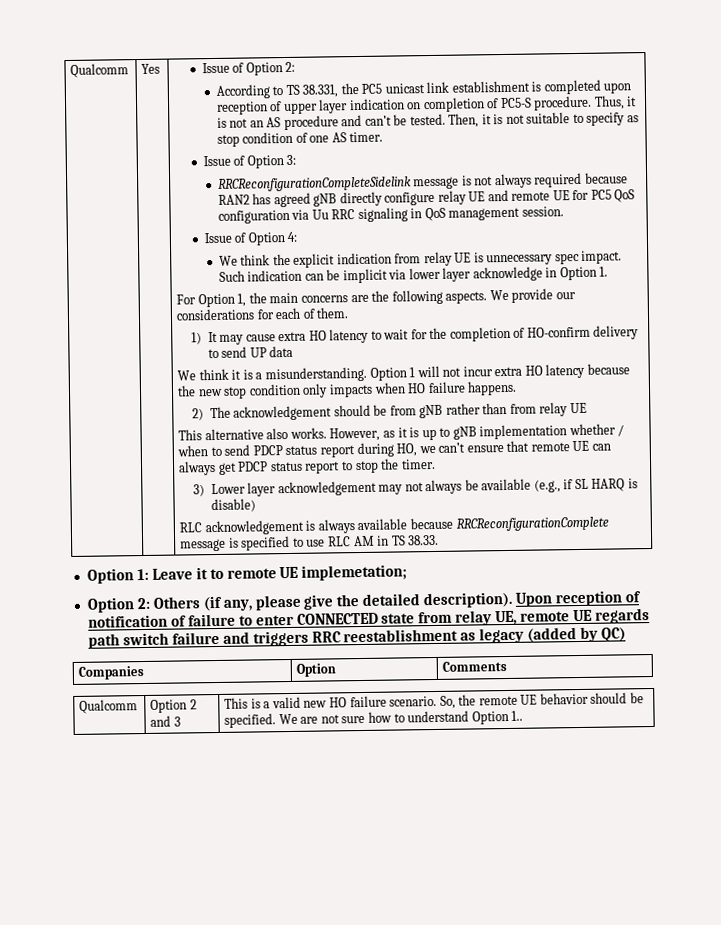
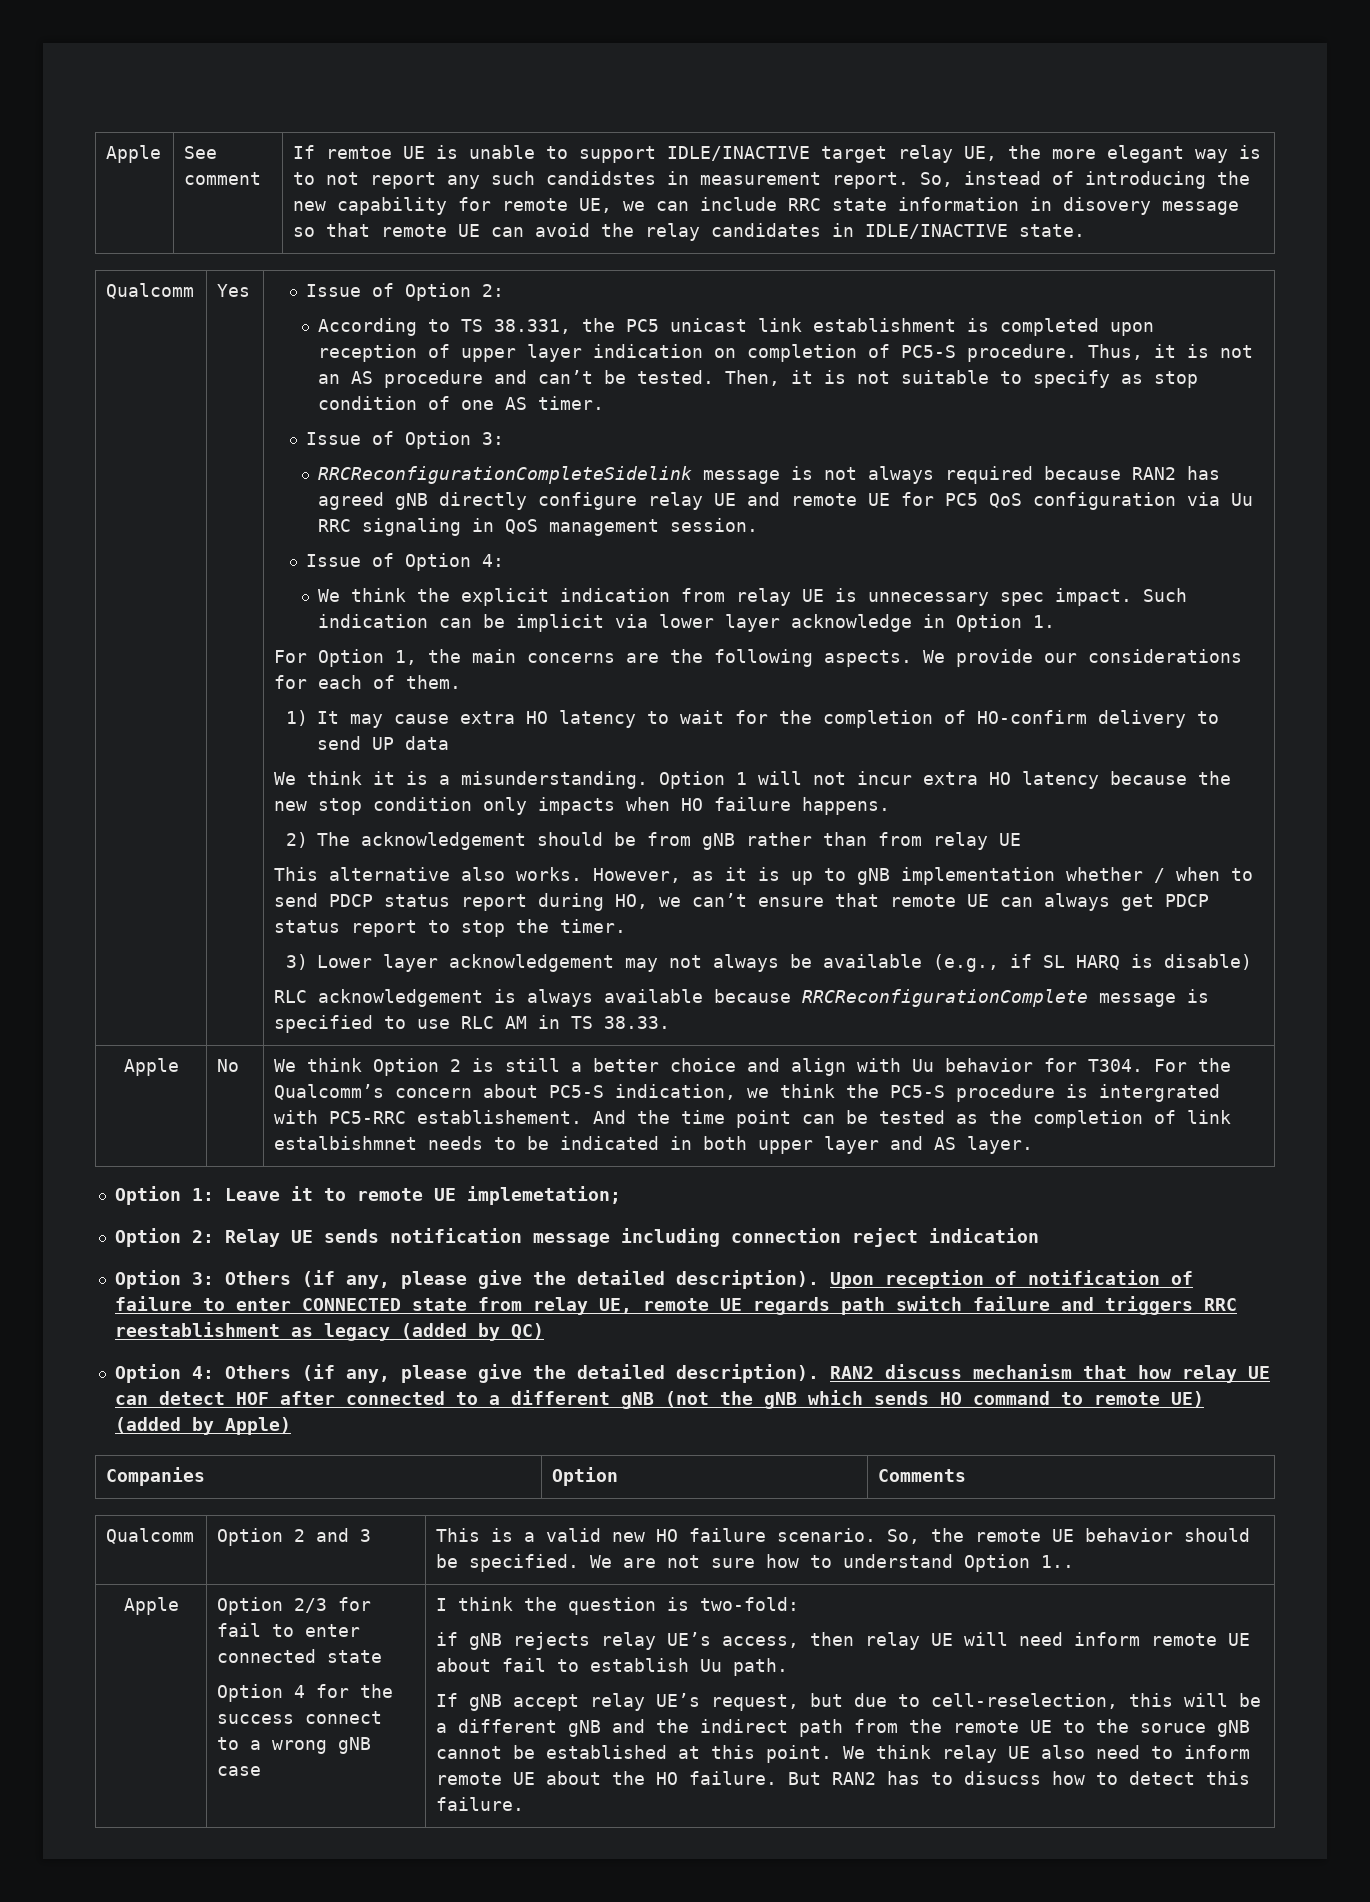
(70, 70) none -> [106,145,162,163] [184,146,218,159] [184,172,262,185] [293,145,1262,163] [293,171,1251,189] [293,197,1240,215] [293,223,1086,241] Apple | See comment | If remtoe UE is unable to support IDLE/INACTIVE target relay UE, the more elegant way is to not report any such candidstes in measurement report. So, instead of introducing the new capability for remote UE, we can include RRC state information in disovery message so that remote UE can avoid the relay candidates in IDLE/INACTIVE state. //
(440, 540) none -> [123,1058,179,1076] [217,1059,240,1072] [274,1058,1232,1076] [274,1084,1221,1102] [274,1110,1232,1128] [274,1136,1034,1154] // Apple | No | We think Option 2 is still a better choice and align with Uu behavior for T304. For the Qualcomm’s concern about PC5-S indication, we think the PC5-S procedure is intergrated with PC5-RRC establishement. And the time point can be tested as the completion of link estalbishmnet needs to be indicated in both upper layer and AS layer.
(150, 603) none -> [224,1228,1039,1247] [114,1270,214,1289] Relay UE sends notification message including connection reject indication // Option 3:
(627, 634) none -> [114,1364,1270,1383] [114,1390,1204,1409] [114,1417,291,1435] // Option 4: Others (if any, please give the detailed description). RAN2 discuss mechanism that how relay UE can detect HOF after connected to a different gNB (not the gNB which sends HO command to remote UE) (added by Apple)
(524, 715) none -> [123,1597,179,1615] [217,1597,372,1615] [217,1623,361,1637] [217,1649,383,1663] [217,1684,394,1702] [217,1711,383,1724] [217,1737,372,1754] [217,1766,262,1776] [436,1597,800,1615] [436,1632,1251,1650] [436,1658,789,1676] [436,1693,1262,1711] [436,1719,1251,1737] [436,1745,1251,1763] [436,1771,1251,1785] [436,1797,525,1811] // Apple | Option 2/3 for fail to enter connected state // Option 4 for the success connect to a wrong gNB case | I think the question is two-fold: // if gNB rejects relay UE’s access, then relay UE will need inform remote UE about fail to establish Uu path. // If gNB accept relay UE’s request, but due to cell-reselection, this will be a different gNB and the indirect path from the remote UE to the soruce gNB cannot be established at this point. We think relay UE also need to inform remote UE about the HO failure. But RAN2 has to disucss how to detect this failure.

